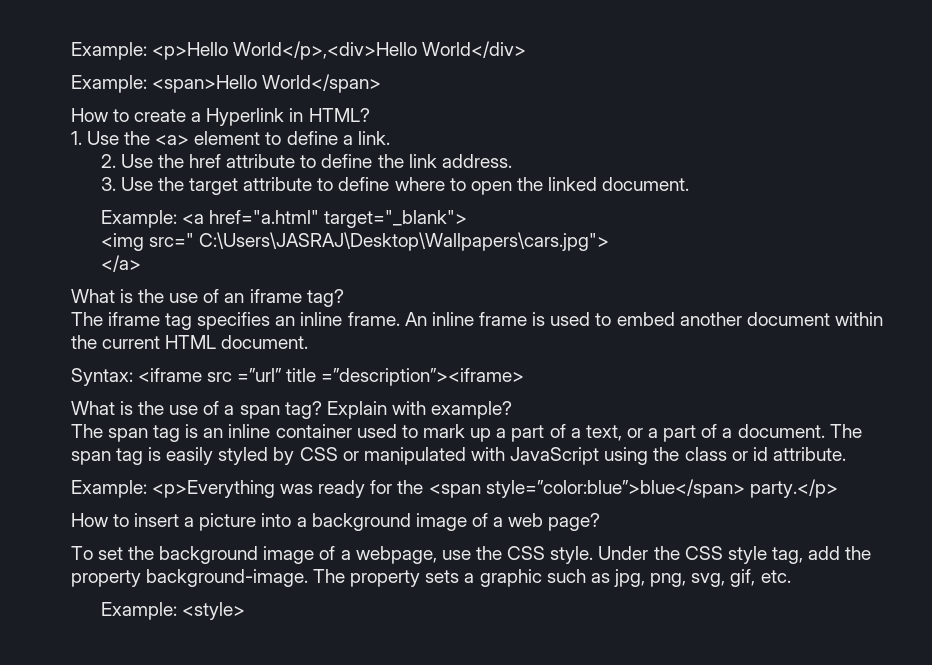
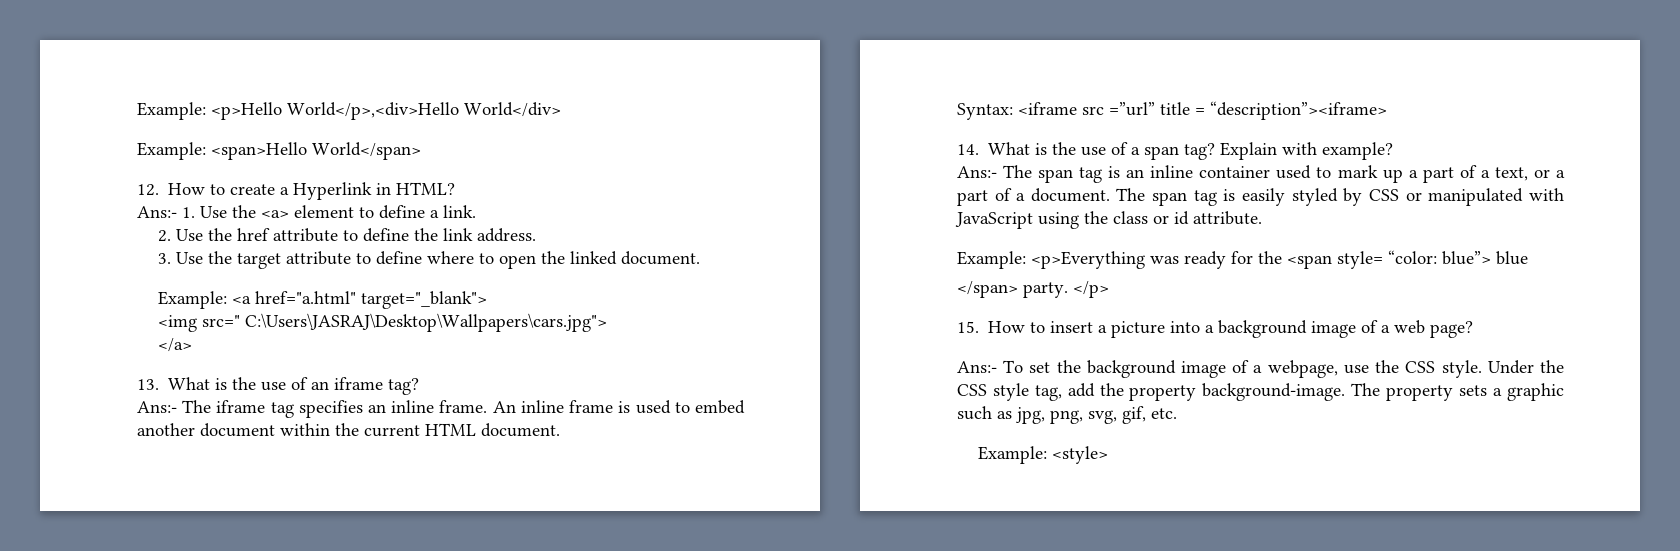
(382, 83) none -> [136,184,159,196] 12.
(370, 115) none -> [136,206,177,218] Ans:-
(141, 263) none -> [136,379,159,390] 13.
(344, 298) none -> [136,401,177,413] Ans:-
[321,368,525,386] =”description”><iframe> // -> [1194,101,1387,120] [956,144,979,155] = “description”><iframe> // 14.
(513, 410) none -> [956,166,997,178] Ans:-
[485,479,838,498] style=”color:blue”>blue</span> party.</p> // -> [1336,250,1528,269] [956,281,1109,298] [956,321,979,333] style= “color: blue”> blue // </span> party. </p> // 15.
(601, 522) none -> [956,361,997,373] Ans:-

